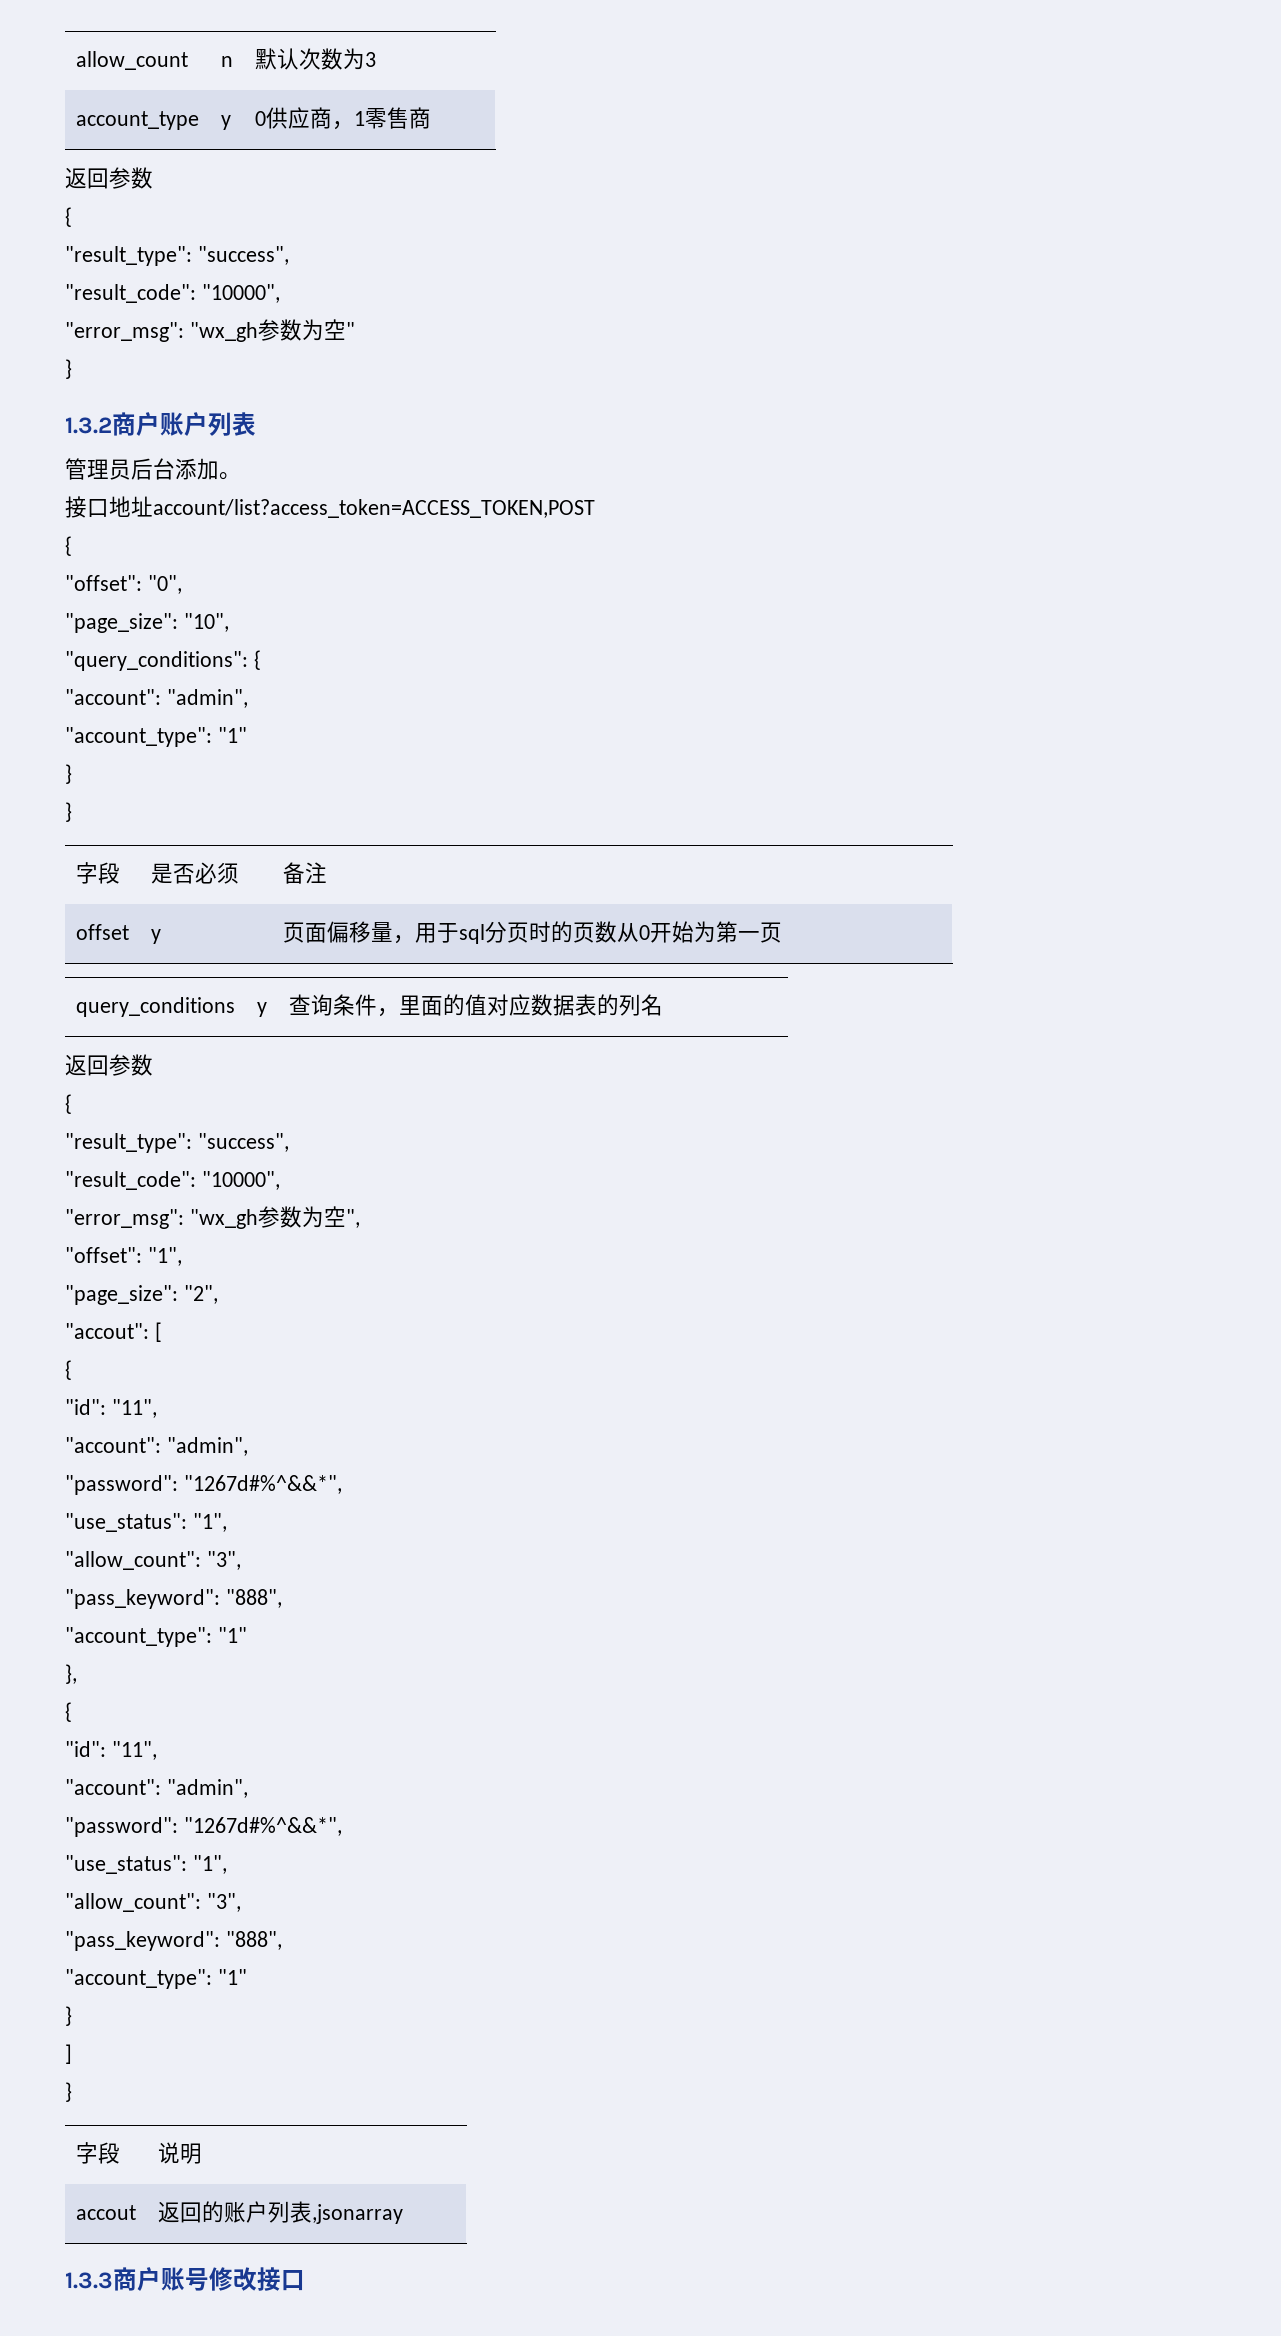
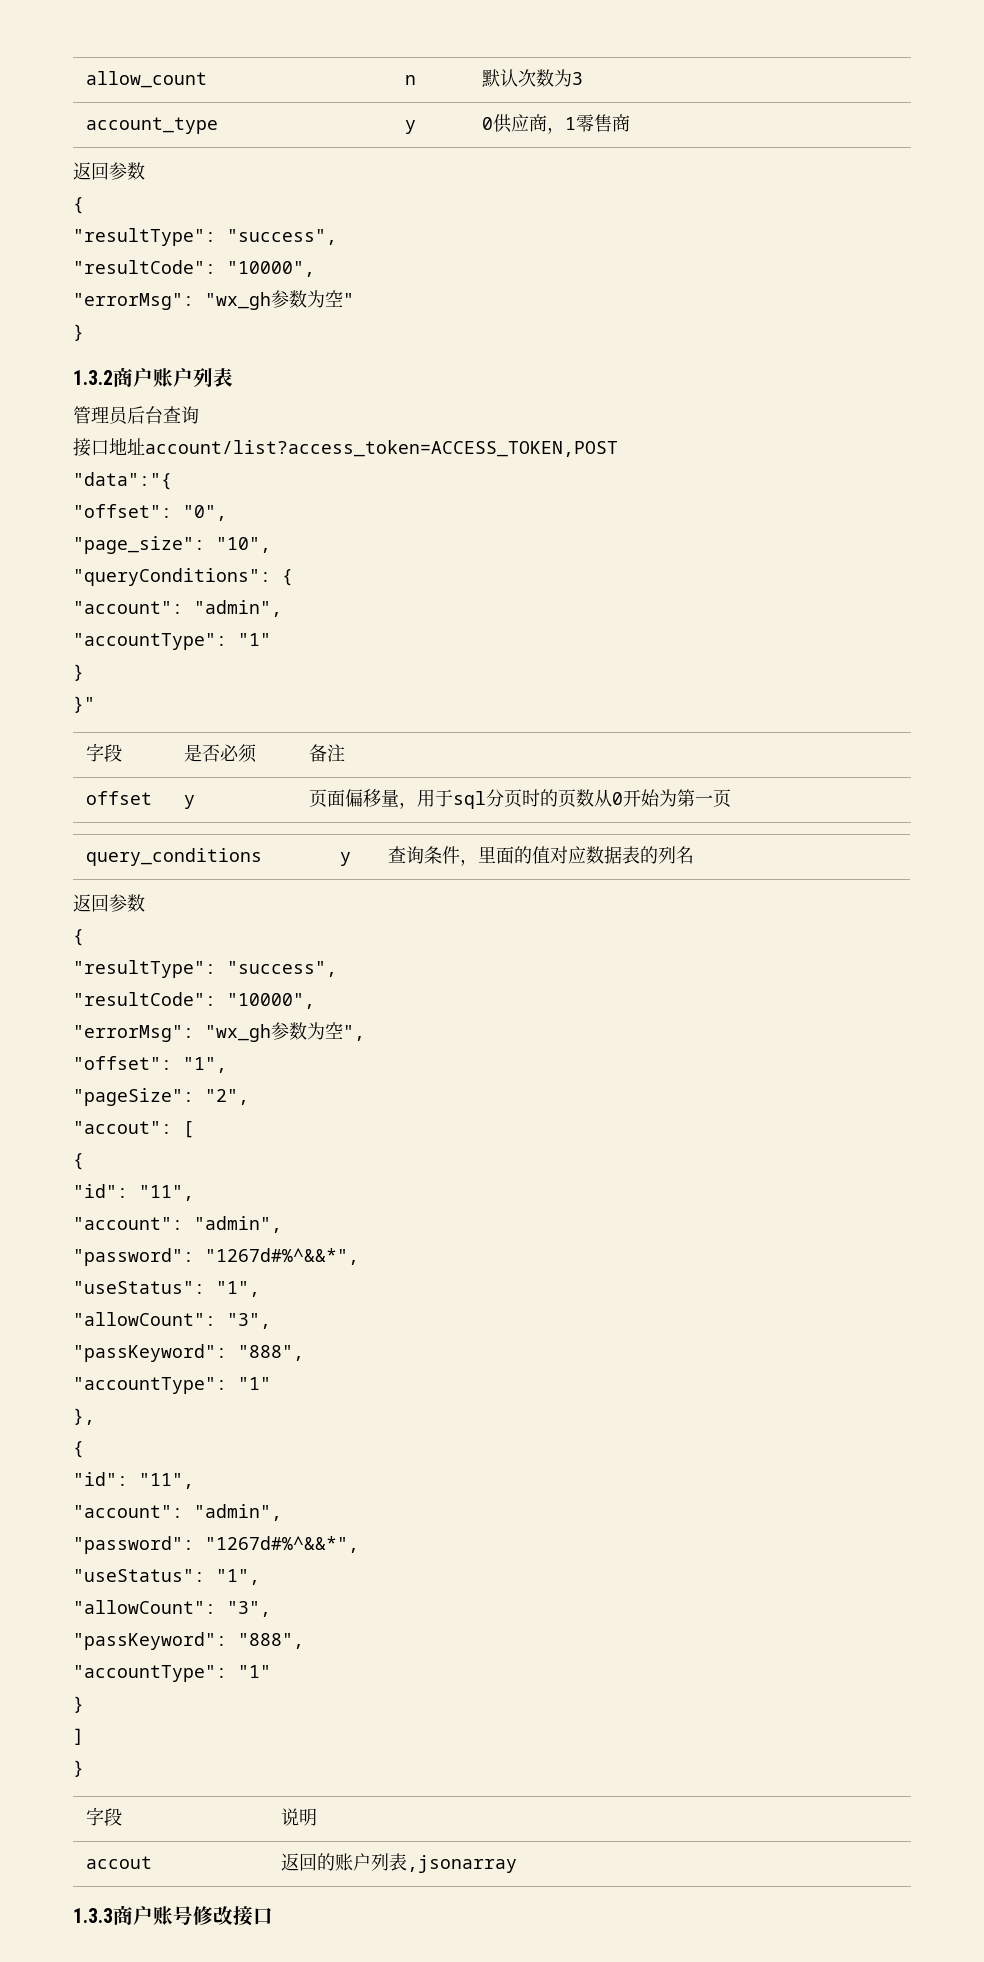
[65,246,289,266] [65,284,280,303] [65,322,184,342] "result_type": "success", // "result_code": "10000", // "error_msg": -> [73,228,337,246] [73,260,315,277] [73,293,194,310] "resultType": "success", // "resultCode": "10000", // "errorMsg":
[175,458,241,480] 添加。 -> [163,406,199,424] 查询
[65,536,72,556] { -> [73,472,172,490] "data":"{
[65,651,248,671] "query_conditions": -> [73,568,271,586] "queryConditions":
[65,727,247,747] [65,764,72,784] [65,802,72,822] "account_type": "1" // } // } -> [73,633,271,650] [73,664,84,681] [73,696,95,713] "accountType": "1" // } // }"
[65,1133,289,1153] [65,1171,280,1190] [65,1209,184,1229] "result_type": "success", // "result_code": "10000", // "error_msg": -> [73,960,337,978] [73,992,315,1009] [73,1025,194,1042] "resultType": "success", // "resultCode": "10000", // "errorMsg":
[65,1285,178,1305] "page_size": -> [73,1088,194,1106] "pageSize":
[65,1513,227,1532] [65,1551,241,1570] [65,1589,282,1609] [65,1627,212,1647] "use_status": "1", // "allow_count": "3", // "pass_keyword": "888", // "account_type": -> [73,1281,260,1297] [73,1312,271,1329] [73,1344,304,1362] [73,1377,227,1394] "useStatus": "1", // "allowCount": "3", // "passKeyword": "888", // "accountType":
[65,1855,227,1874] [65,1893,241,1912] [65,1931,282,1951] [65,1969,212,1989] "use_status": "1", // "allow_count": "3", // "pass_keyword": "888", // "account_type": -> [73,1569,260,1585] [73,1600,271,1617] [73,1632,304,1650] [73,1665,227,1682] "useStatus": "1", // "allowCount": "3", // "passKeyword": "888", // "accountType":

